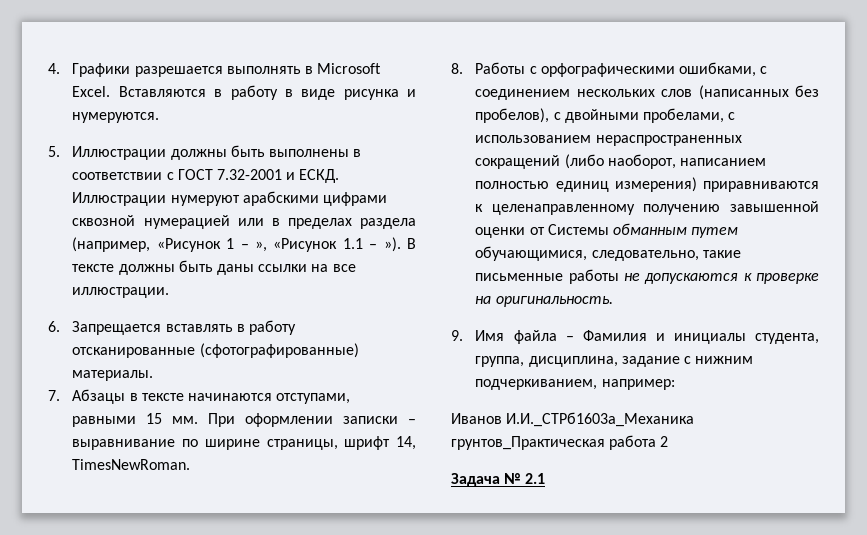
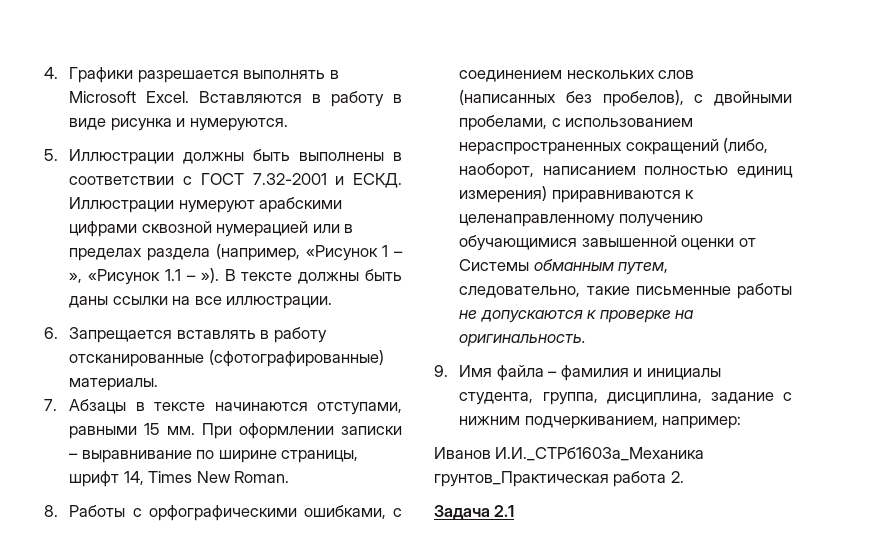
[72,459,191,470] TimesNewRoman. -> [148,471,290,483] Times New Roman.
[564,154,604,169] (либо -> [723,138,769,153] (либо,
(721, 209) none -> [459,235,578,251] обучающимися
[691,227,739,238] [475,246,588,261] путем обучающимися, -> [618,262,669,275] путем,
[582,330,647,341] Фамилия -> [560,365,629,381] фамилия
[660,436,669,447] 2 -> [670,471,684,483] 2.
[504,473,522,484] № -> (490, 512) none

